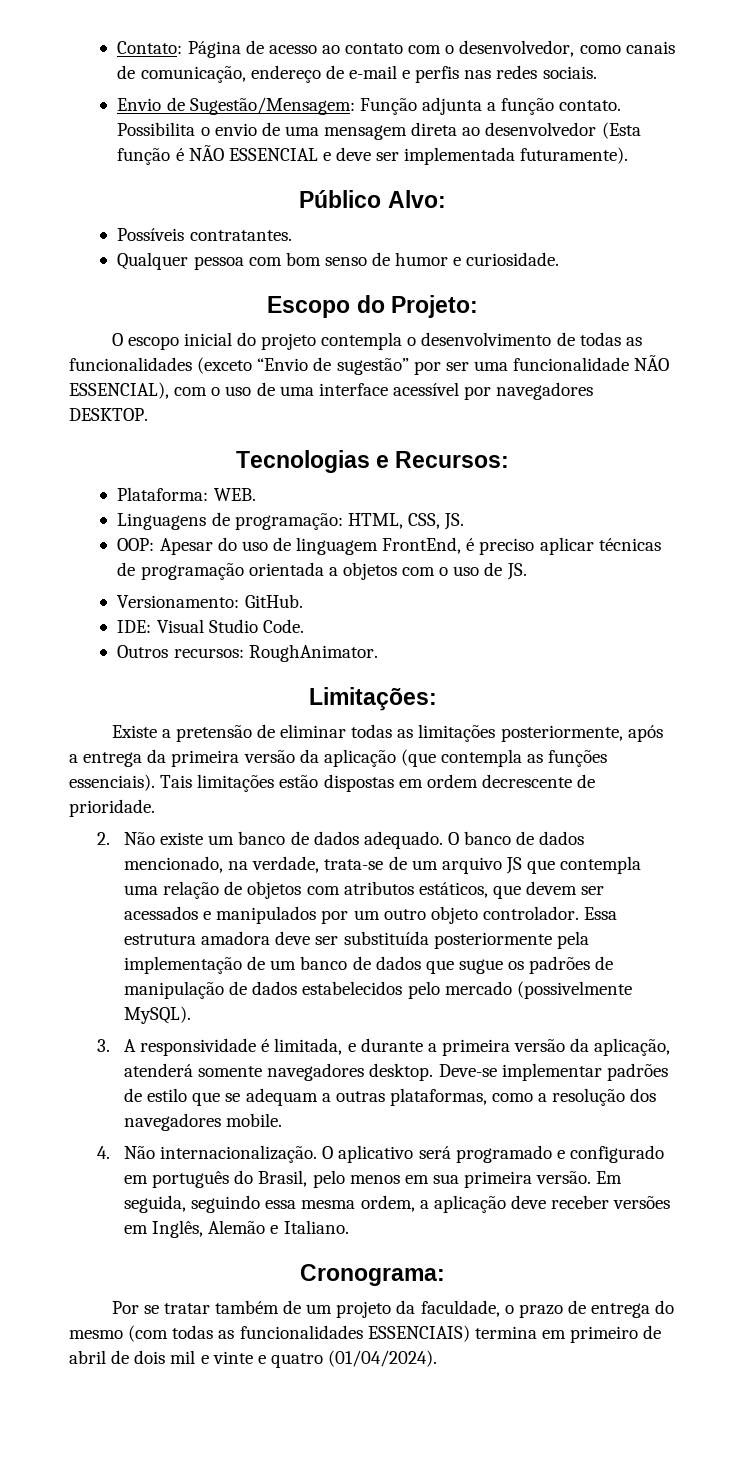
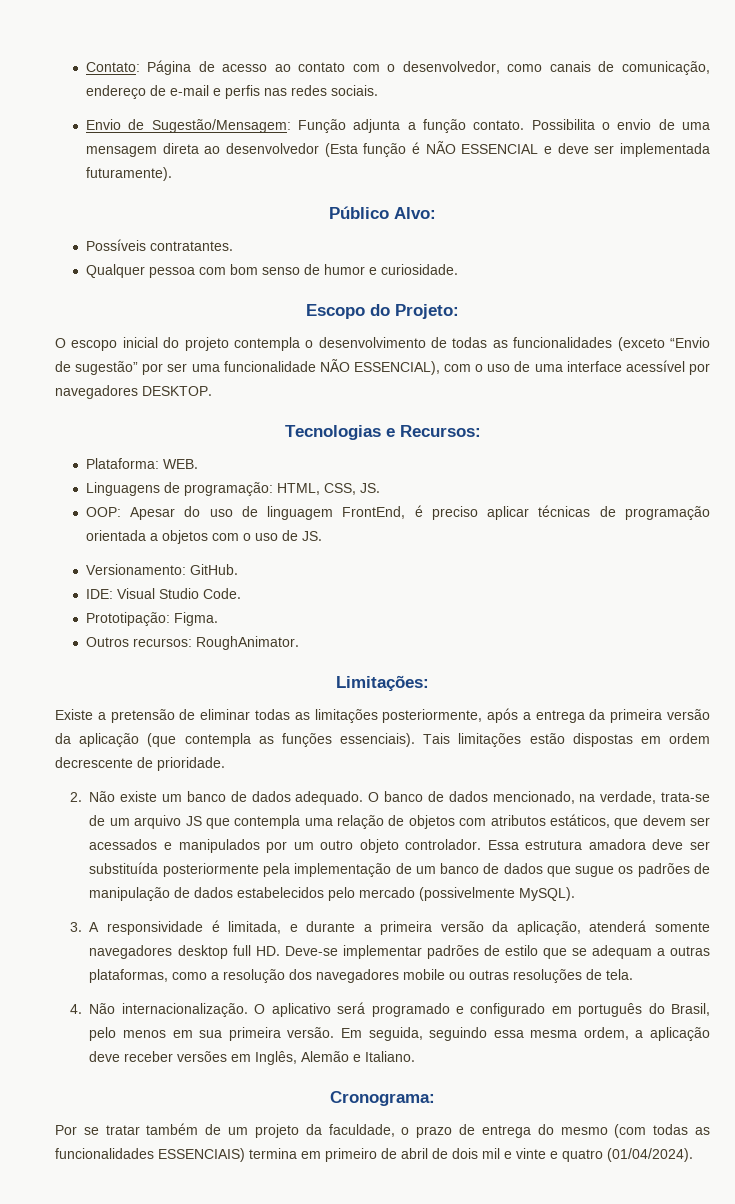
(304, 626) none -> [85,612,218,626] // Prototipação: Figma.
[369,1063,434,1081] desktop. -> [177,945,280,959] desktop full HD.
[226,1113,283,1127] mobile. -> [403,969,634,983] mobile ou outras resoluções de tela.

